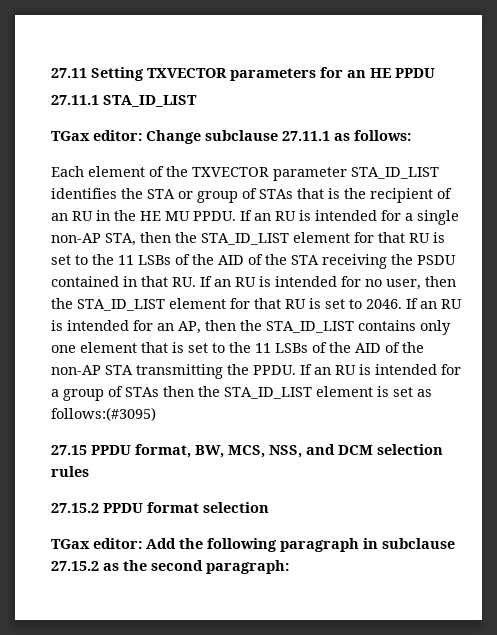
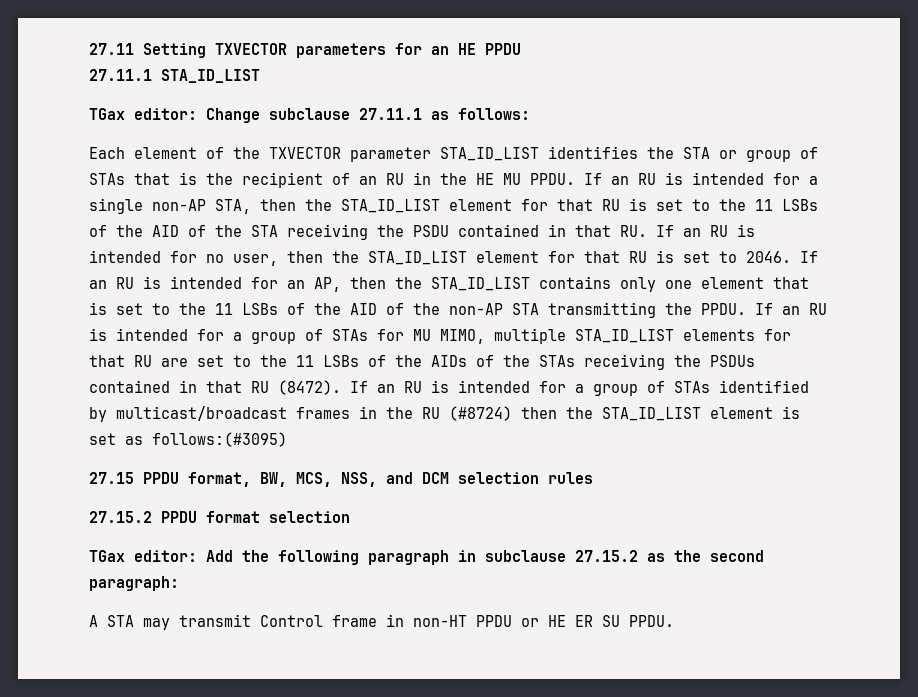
(159, 392) none -> [377,328,791,344] [89,354,755,370] [89,380,809,396] [89,406,512,422] for MU MIMO, multiple STA_ID_LIST elements for that RU are set to the 11 LSBs of the AIDs of the STAs receiving the PSDUs contained in that RU (8472). If an RU is intended for a group of STAs identified by multicast/broadcast frames in the RU (#8724)
(289, 567) none -> [89,614,674,630] // A STA may transmit Control frame in non-HT PPDU or HE ER SU PPDU.

